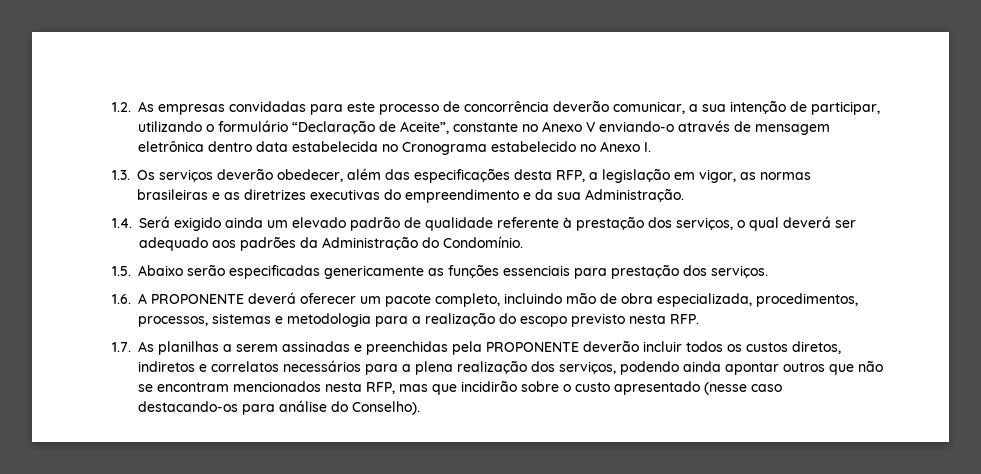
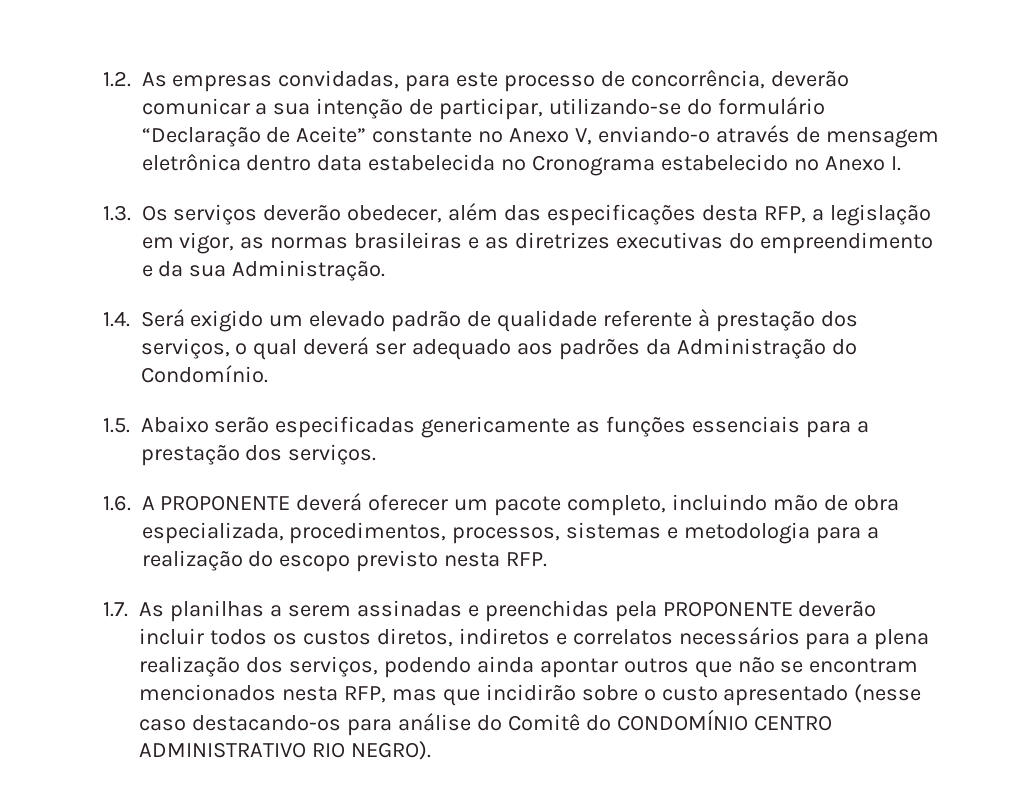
[229,101,307,112] convidadas -> [278,70,400,89] convidadas,
[464,100,686,114] concorrência deverão comunicar, -> [631,69,850,89] [141,98,250,115] concorrência, deverão comunicar
[138,121,215,132] utilizando o -> [549,98,713,115] utilizando-se do
[400,121,450,134] Aceite”, -> [296,126,367,143] Aceite”
[586,122,596,132] V -> [575,128,593,145] V,
[225,217,264,228] ainda -> (264, 321) none
(608, 273) none -> [857,421,870,433] a
[352,401,421,415] Conselho). -> [507,709,832,731] [138,741,431,760] Comitê do CONDOMÍNIO CENTRO ADMINISTRATIVO RIO NEGRO).

